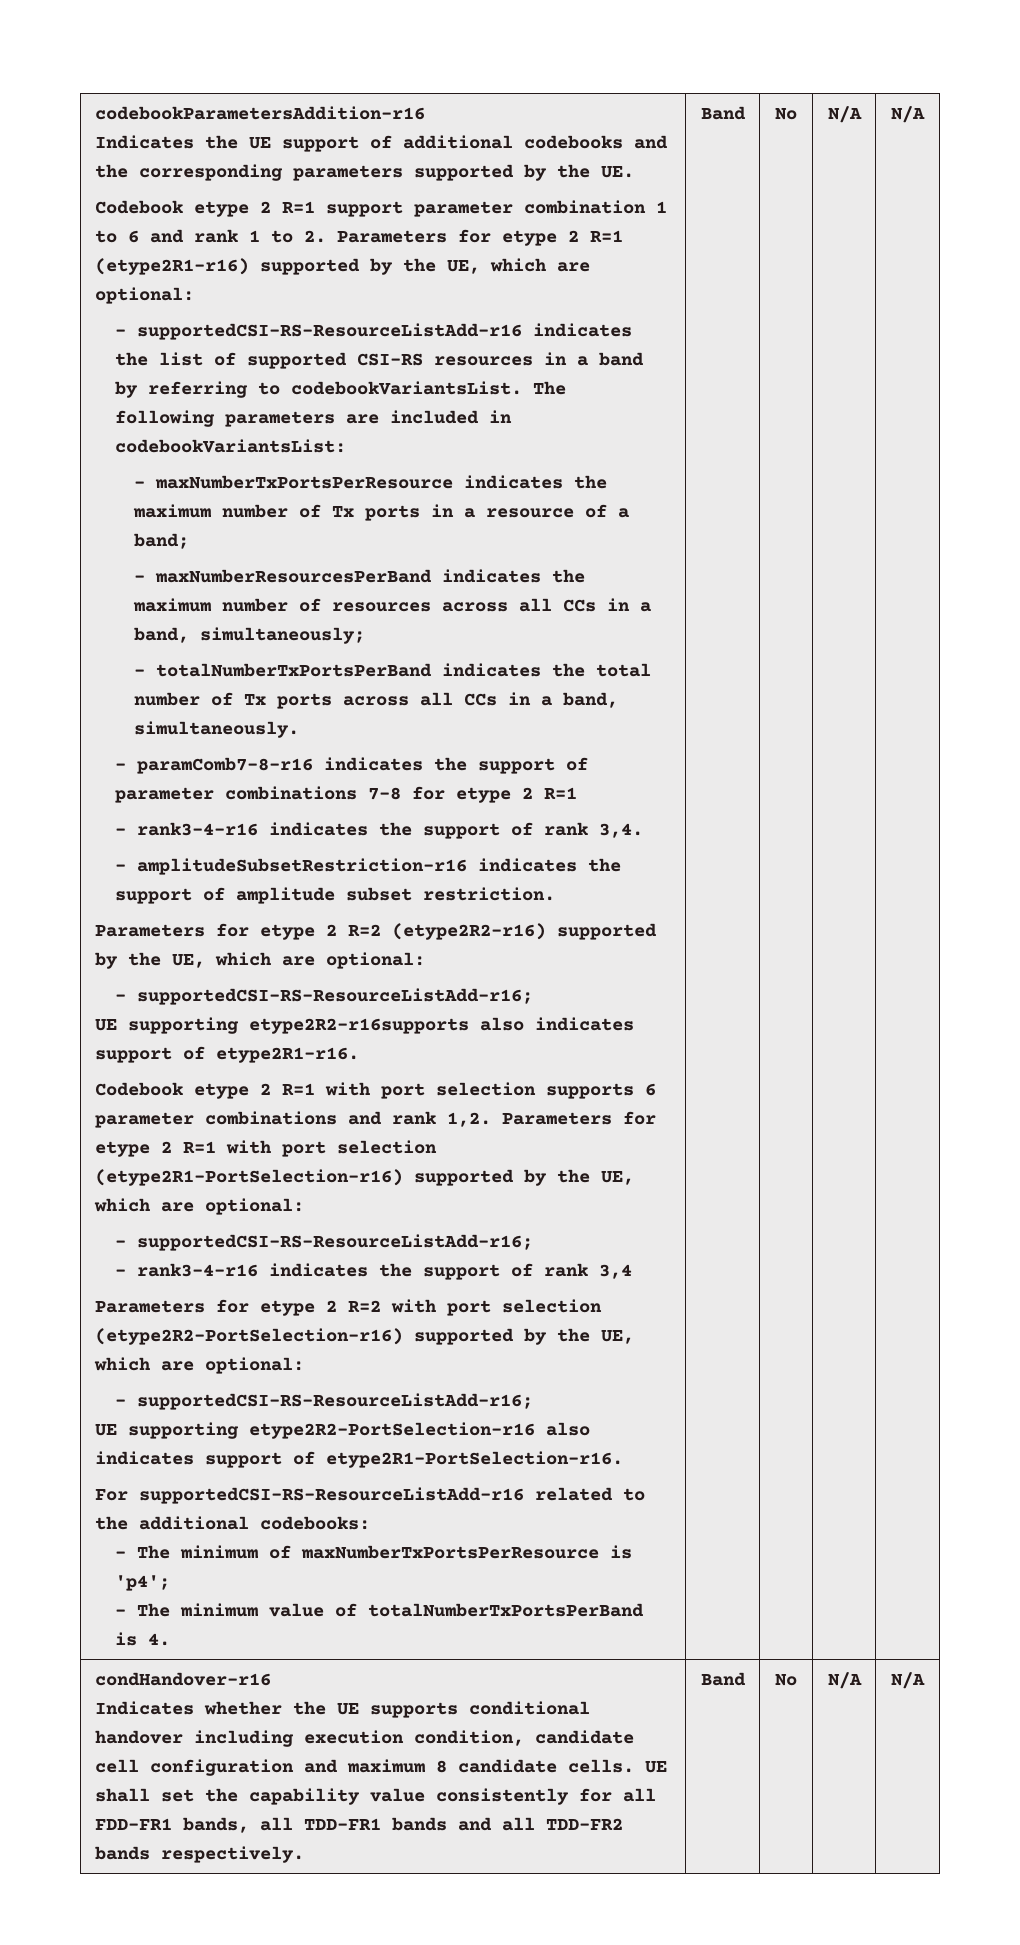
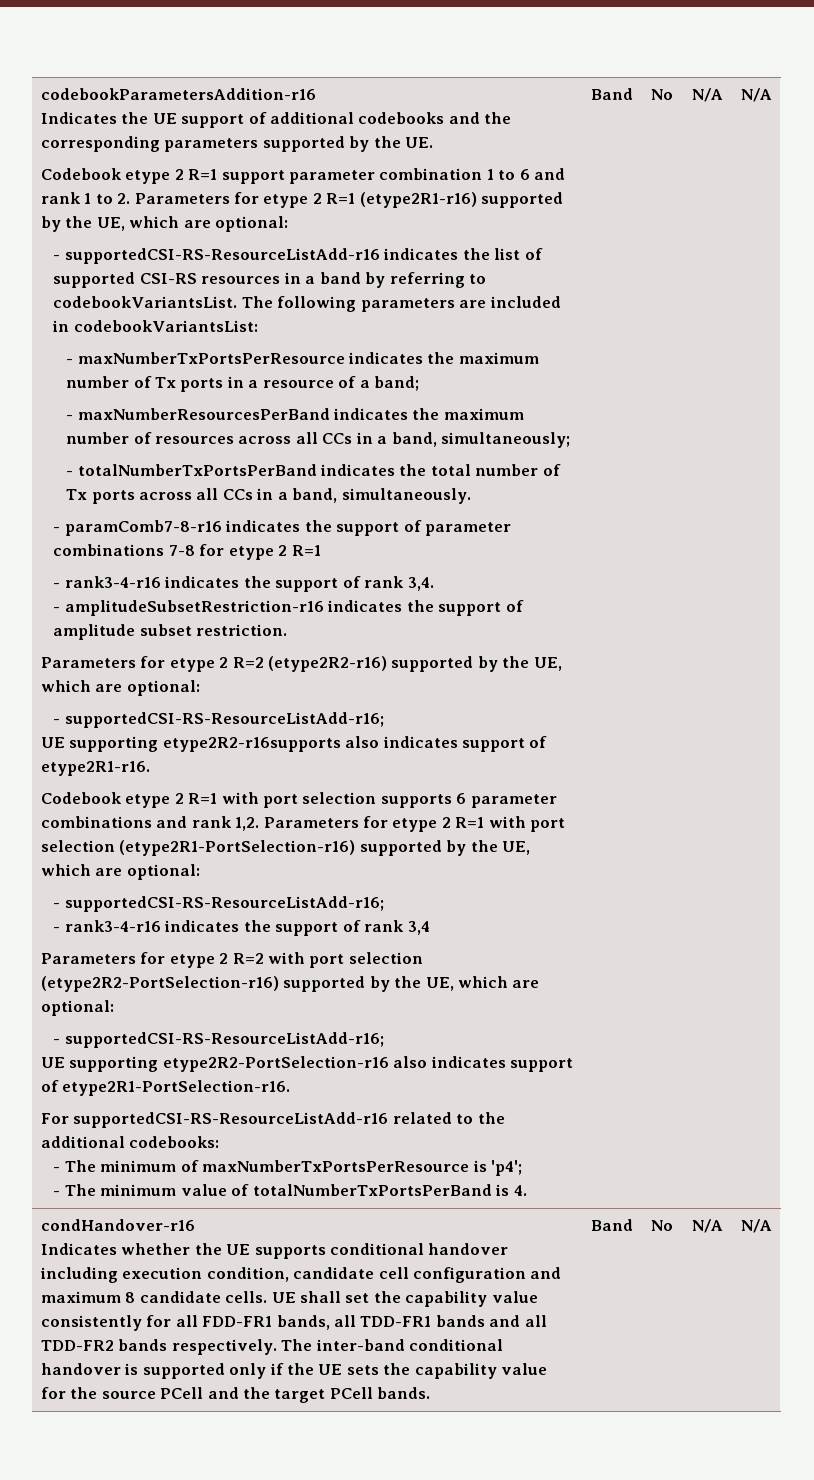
(304, 1854) none -> [281,1339,503,1351] [40,1363,548,1379] [40,1387,431,1403] The inter-band conditional handover is supported only if the UE sets the capability value for the source PCell and the target PCell bands.

